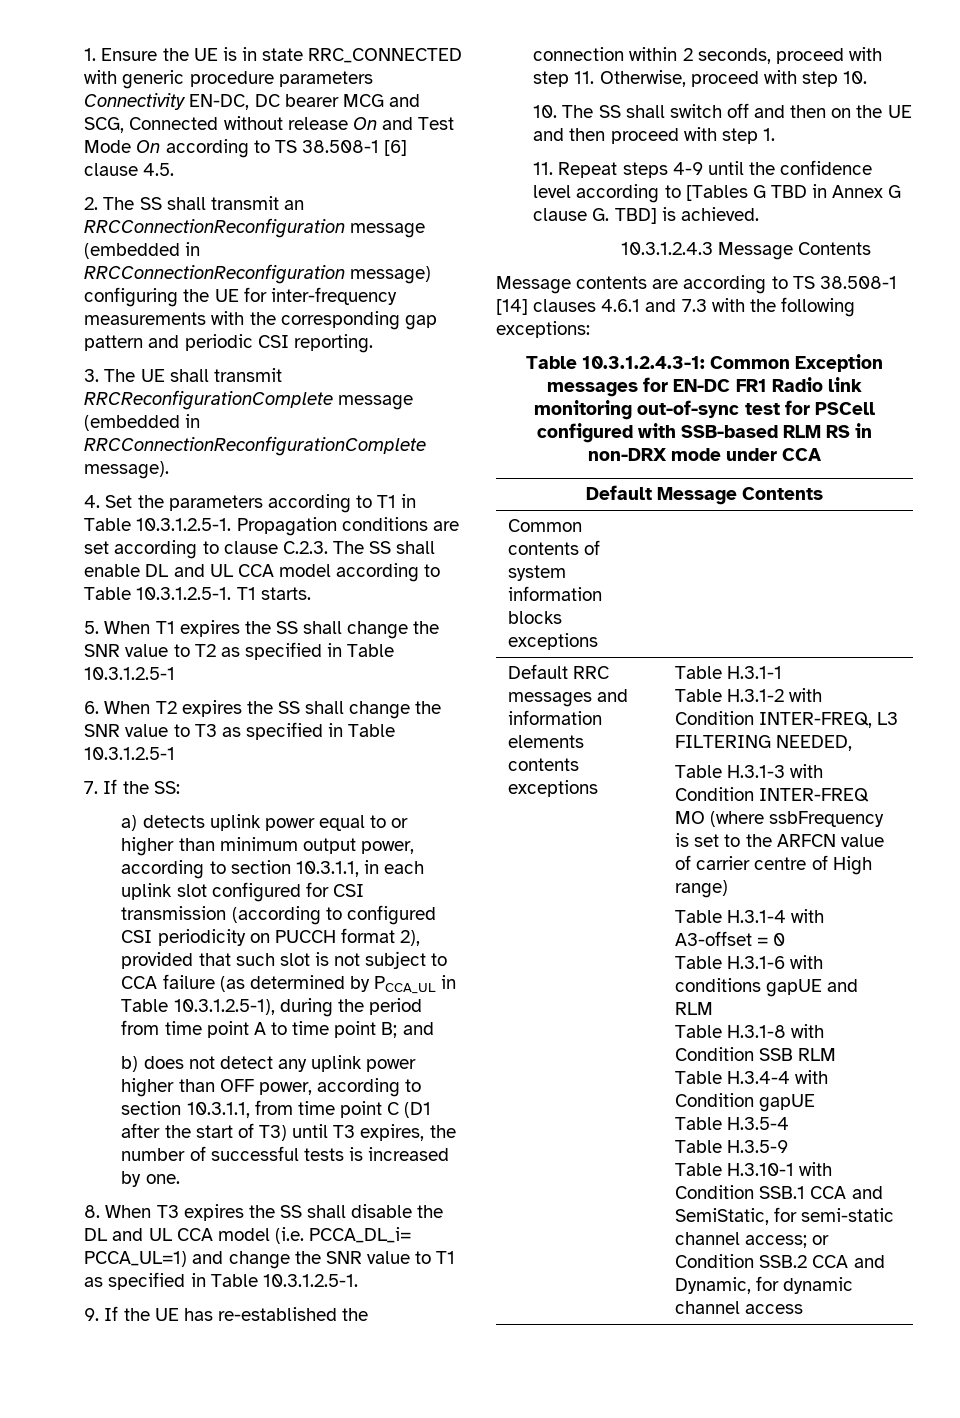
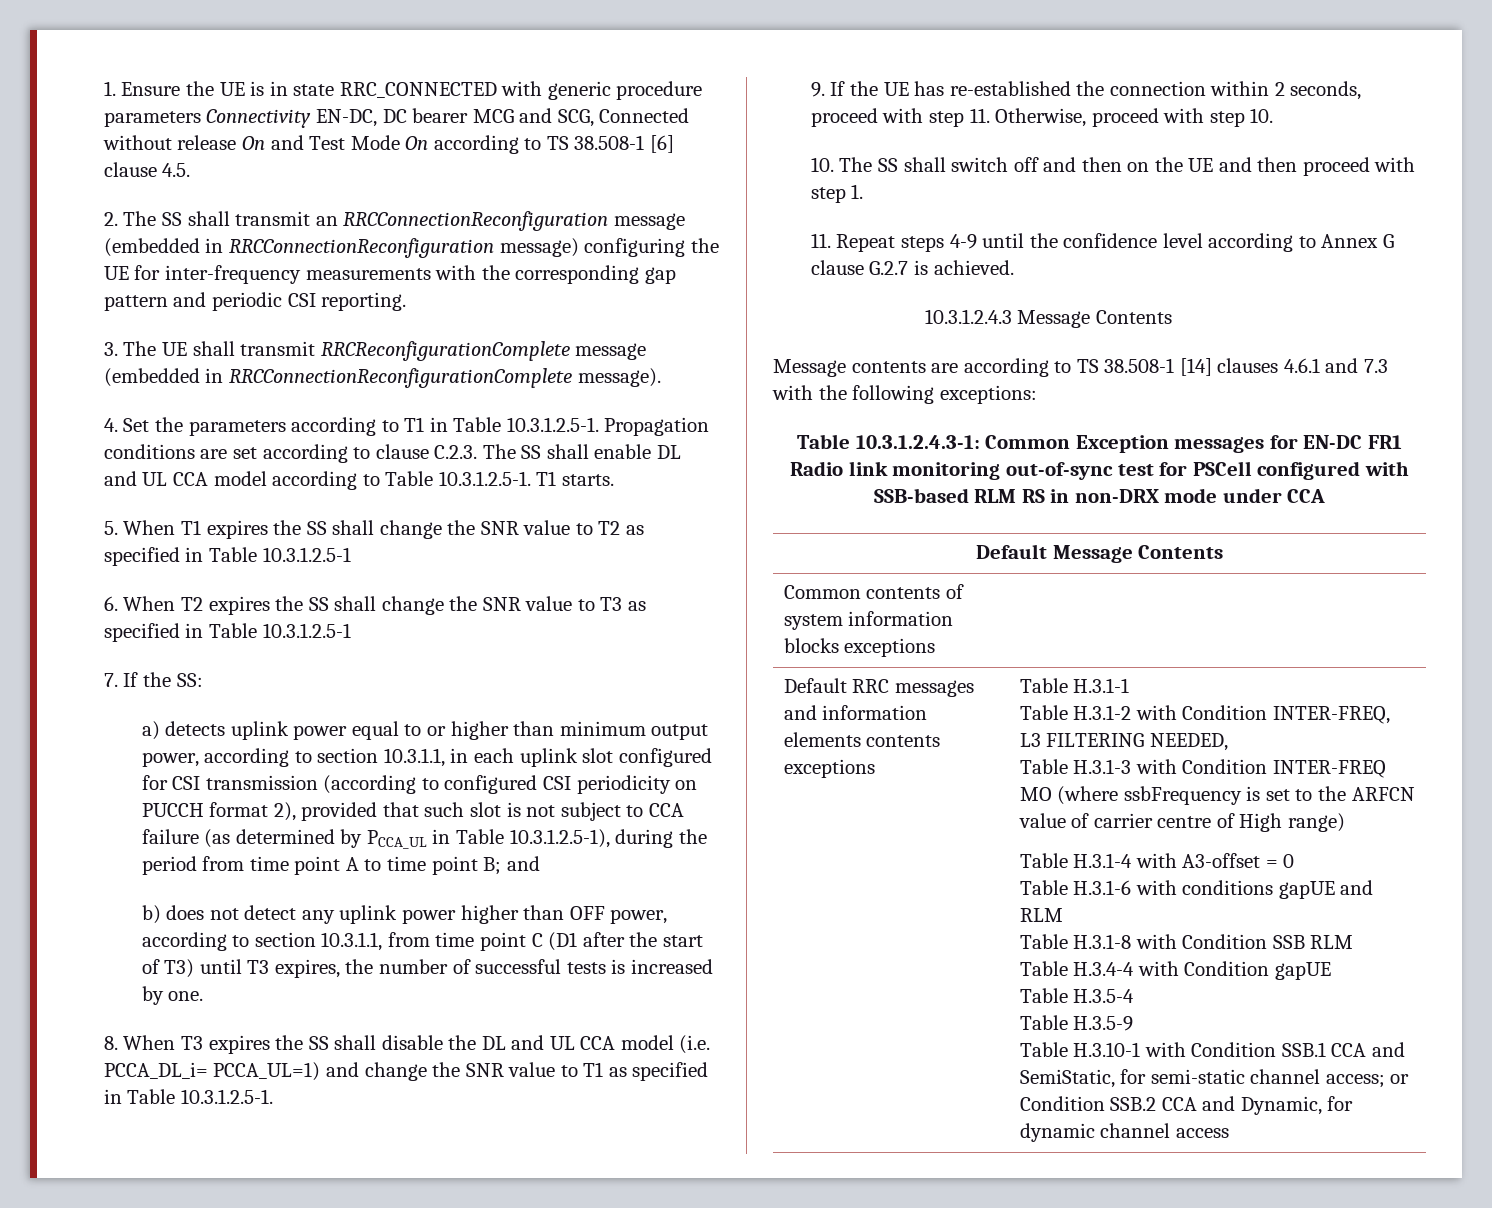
[685,184,828,201] [Tables G TBD in -> (1316, 242) none
[592,208,657,224] G. TBD] -> [869,261,909,275] G.2.7

